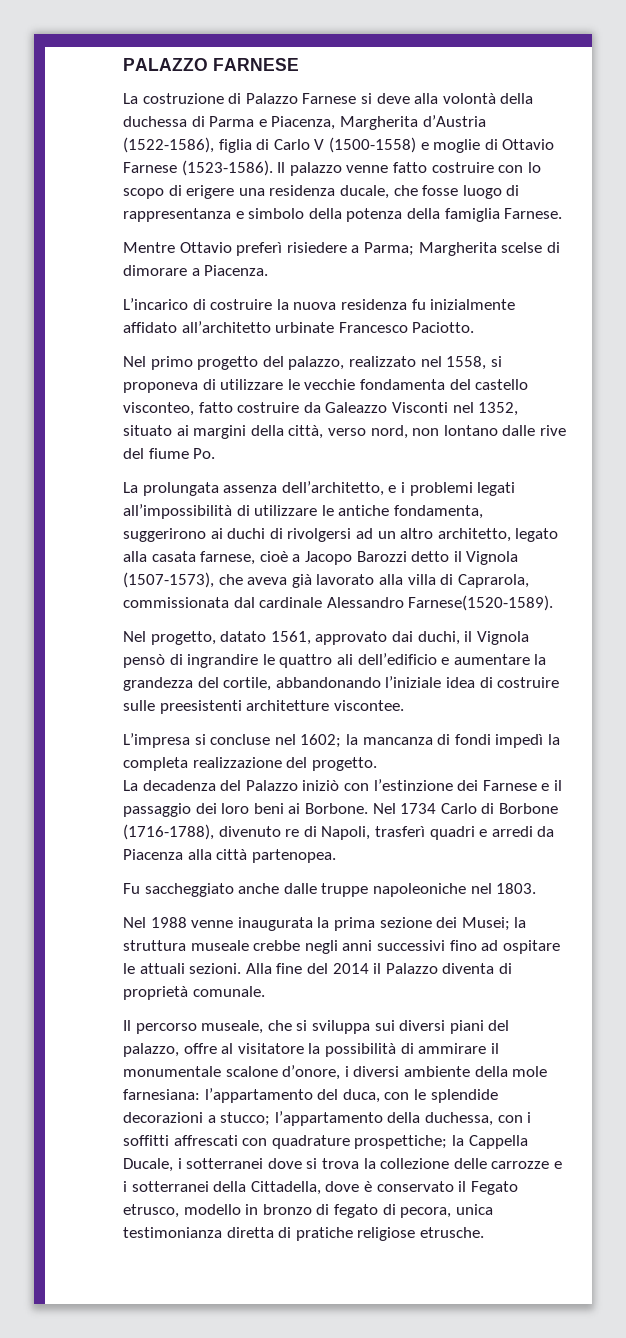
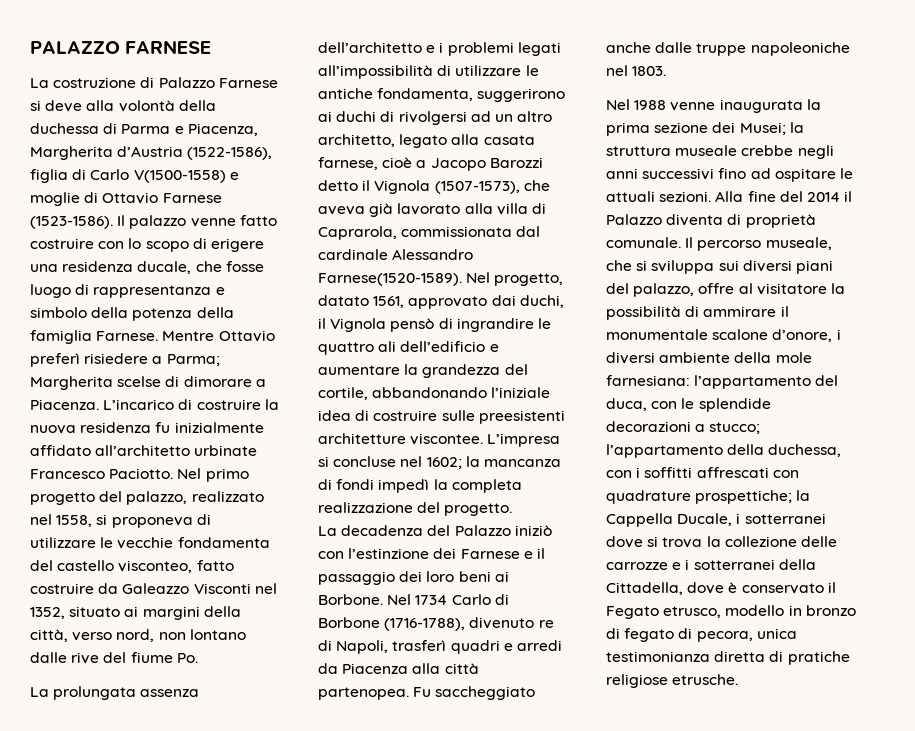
[314,137,416,153] V (1500-1558) -> [133,170,226,183] V(1500-1558)
(563, 213) // -> (159, 336) none
(269, 270) // -> (99, 404) none
(475, 327) // -> (174, 473) none
[281,481,384,496] dell’architetto, -> [318,42,422,53] dell’architetto
(554, 603) // -> (462, 279) none
(404, 705) // -> (484, 439) none
(336, 856) // -> (409, 693) none
(265, 991) // -> (681, 242) none

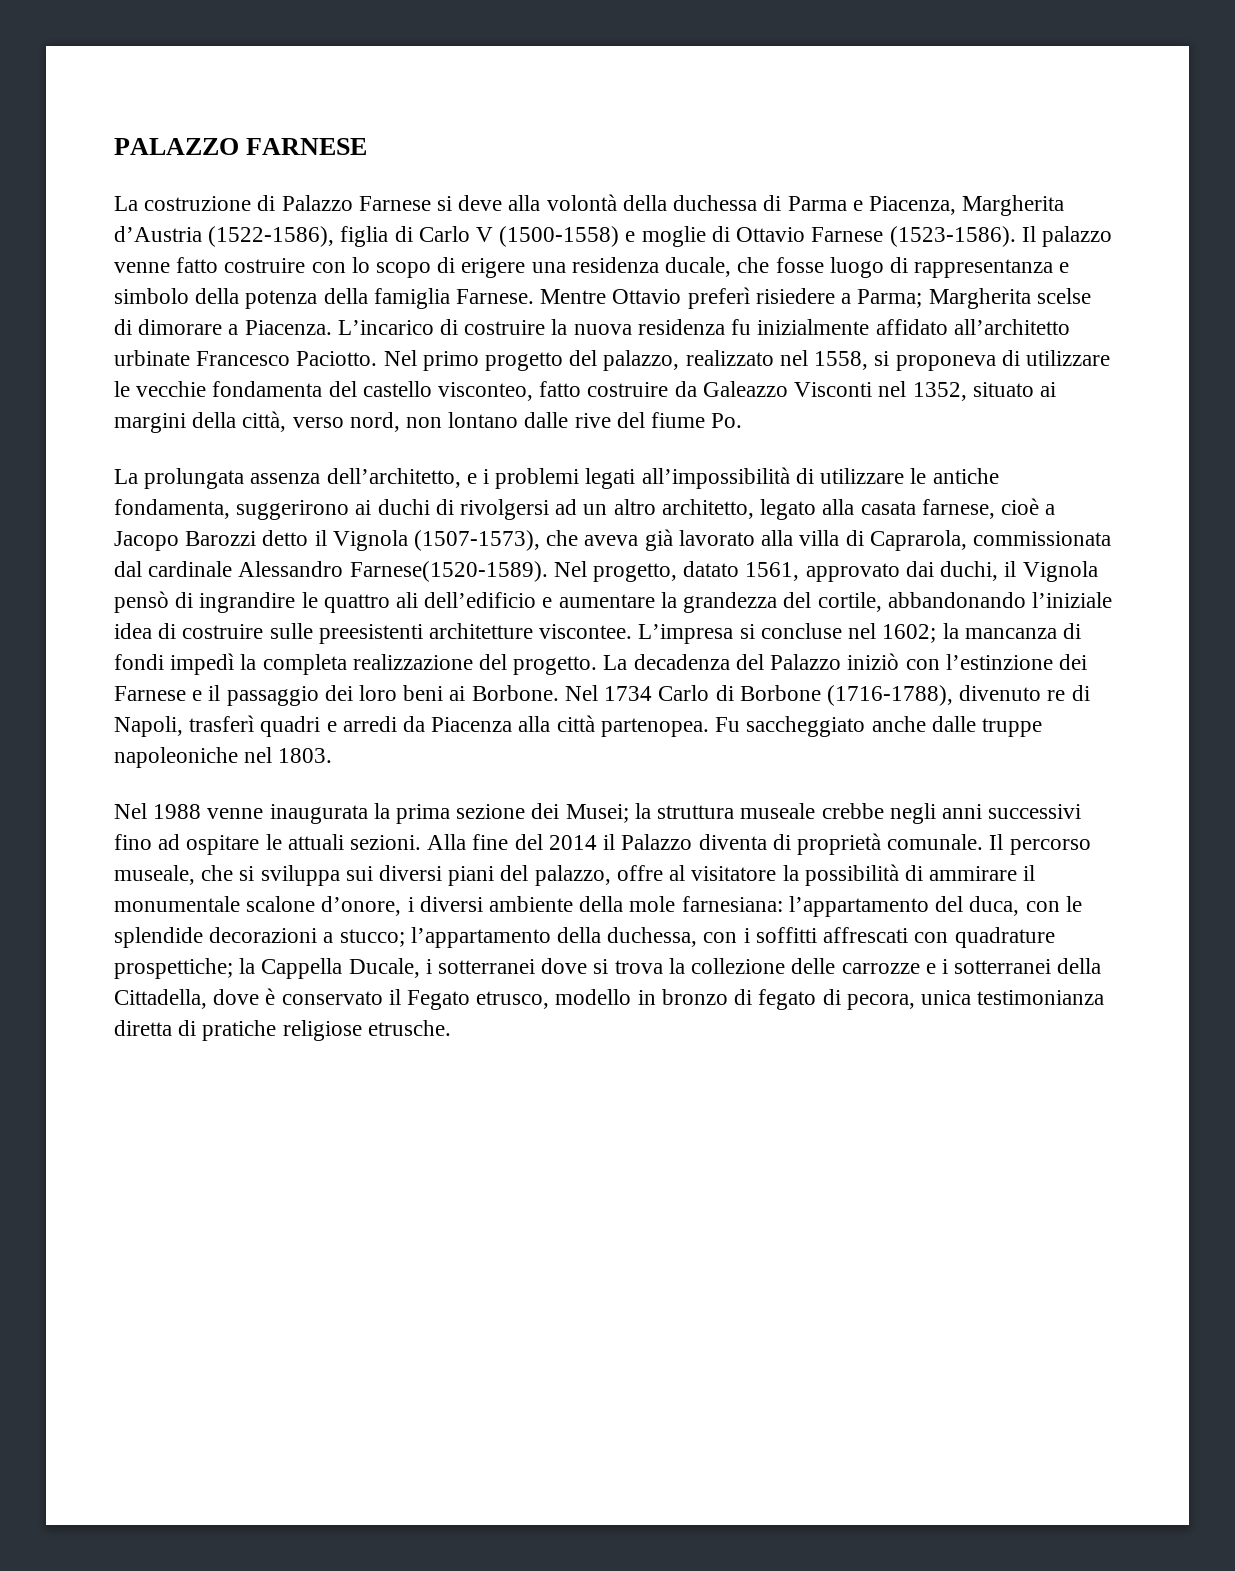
[133,170,226,183] V(1500-1558) -> [476,226,620,247] V (1500-1558)
[318,42,422,53] dell’architetto -> [326,468,461,488] dell’architetto,
(513, 509) // -> (598, 665) none

